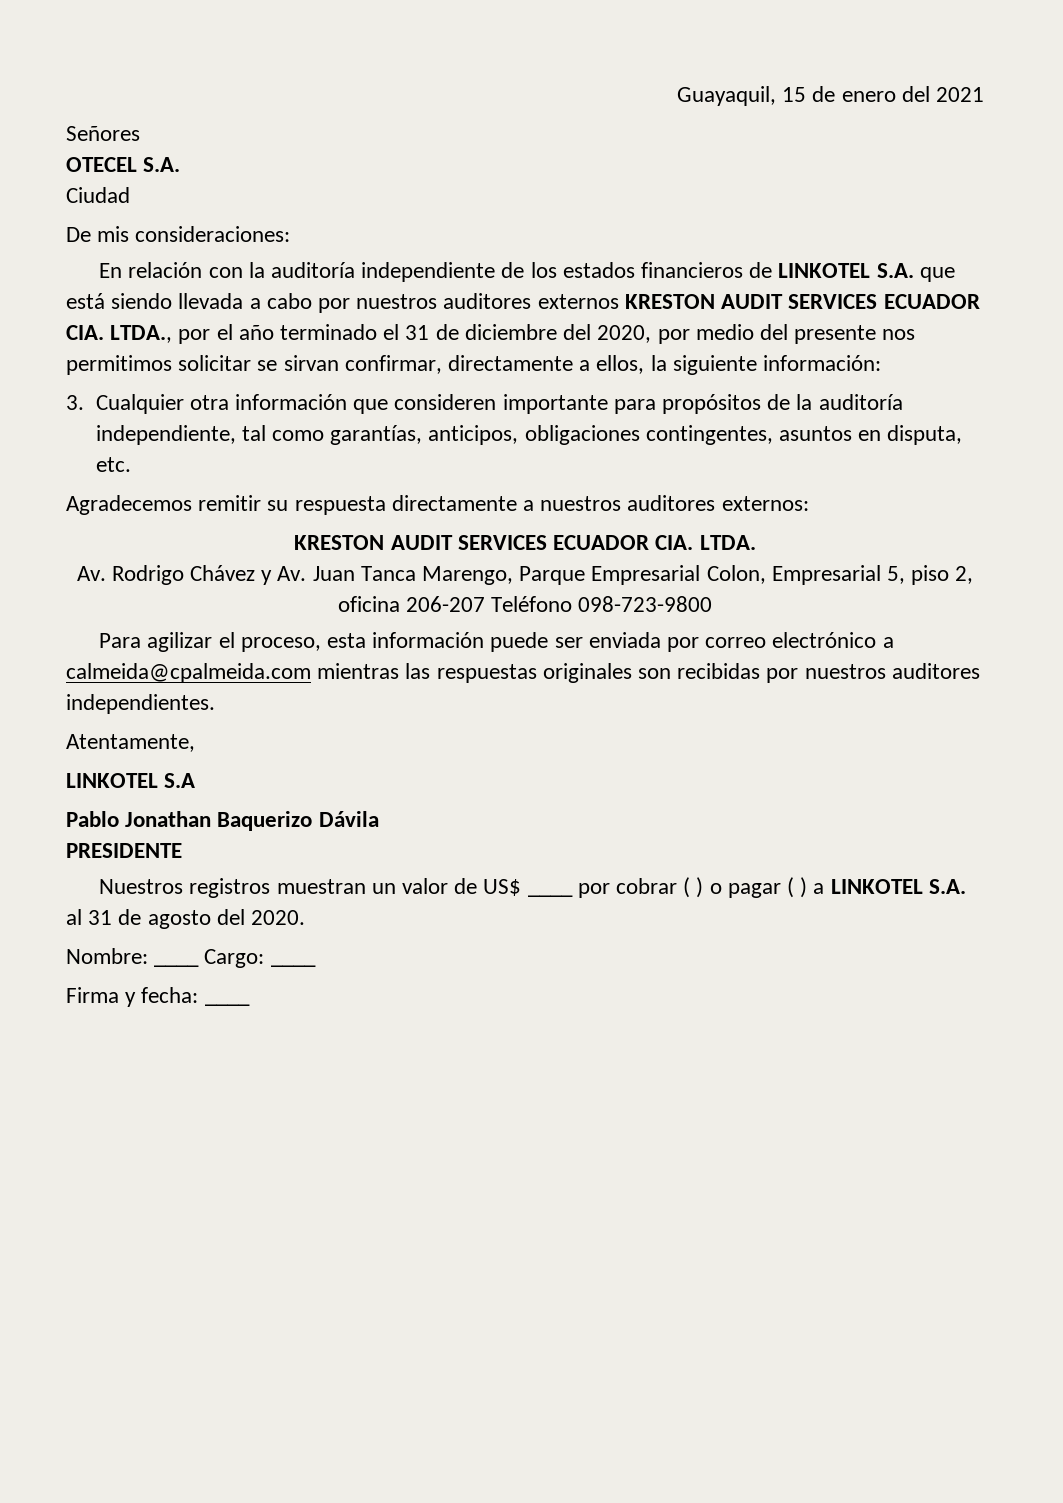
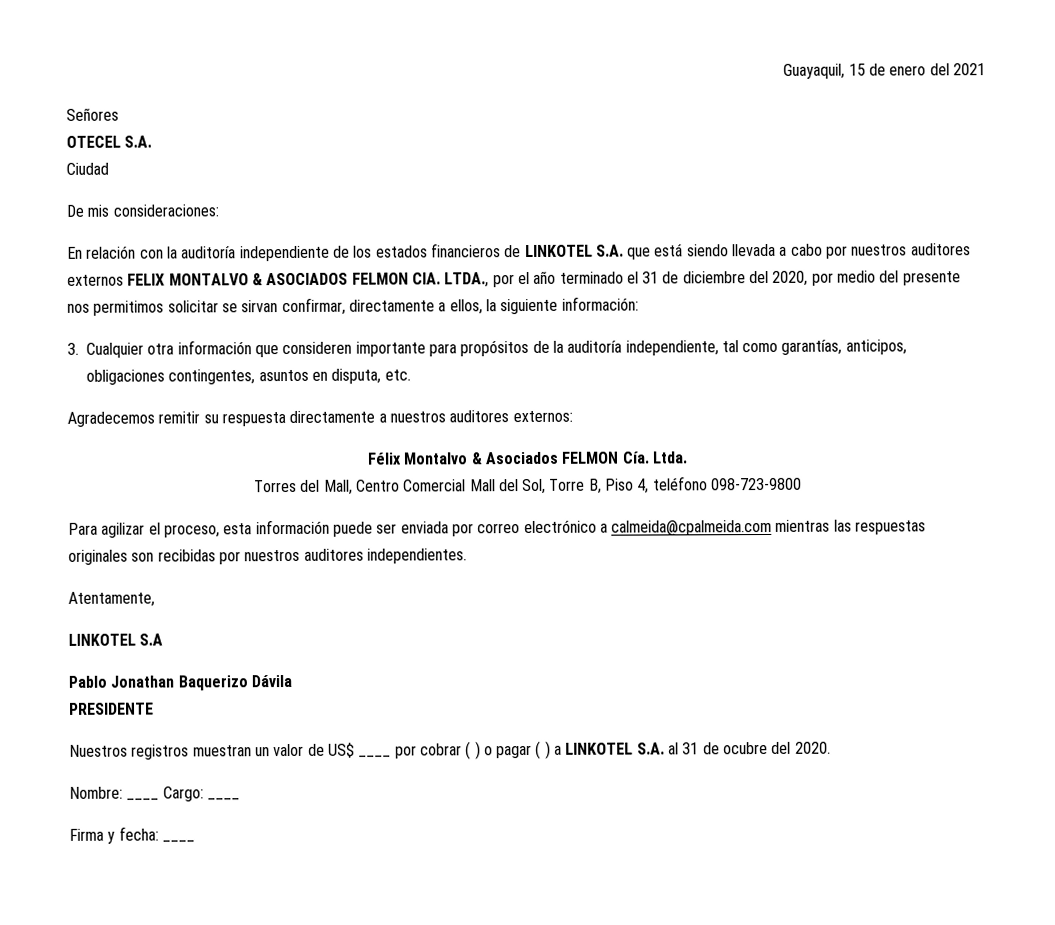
[624,294,980,309] KRESTON AUDIT SERVICES ECUADOR -> [127,272,409,286] FELIX MONTALVO & ASOCIADOS FELMON
[294,535,756,550] [76,565,974,585] [337,596,573,612] KRESTON AUDIT SERVICES ECUADOR CIA. LTDA. // Av. Rodrigo Chávez y Av. Juan Tanca Marengo, Parque Empresarial Colon, Empresarial 5, piso 2, oficina 206-207 Teléfono -> [367,451,688,465] [253,476,708,495] Félix Montalvo & Asociados FELMON Cía. Ltda. // Torres del Mall, Centro Comercial Mall del Sol, Torre B, Piso 4, teléfono
[147,910,211,929] agosto -> [723,741,769,755] ocubre

